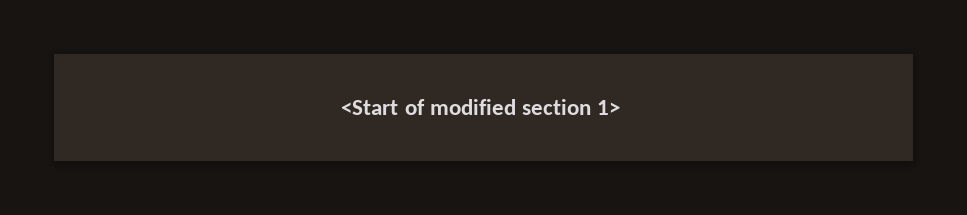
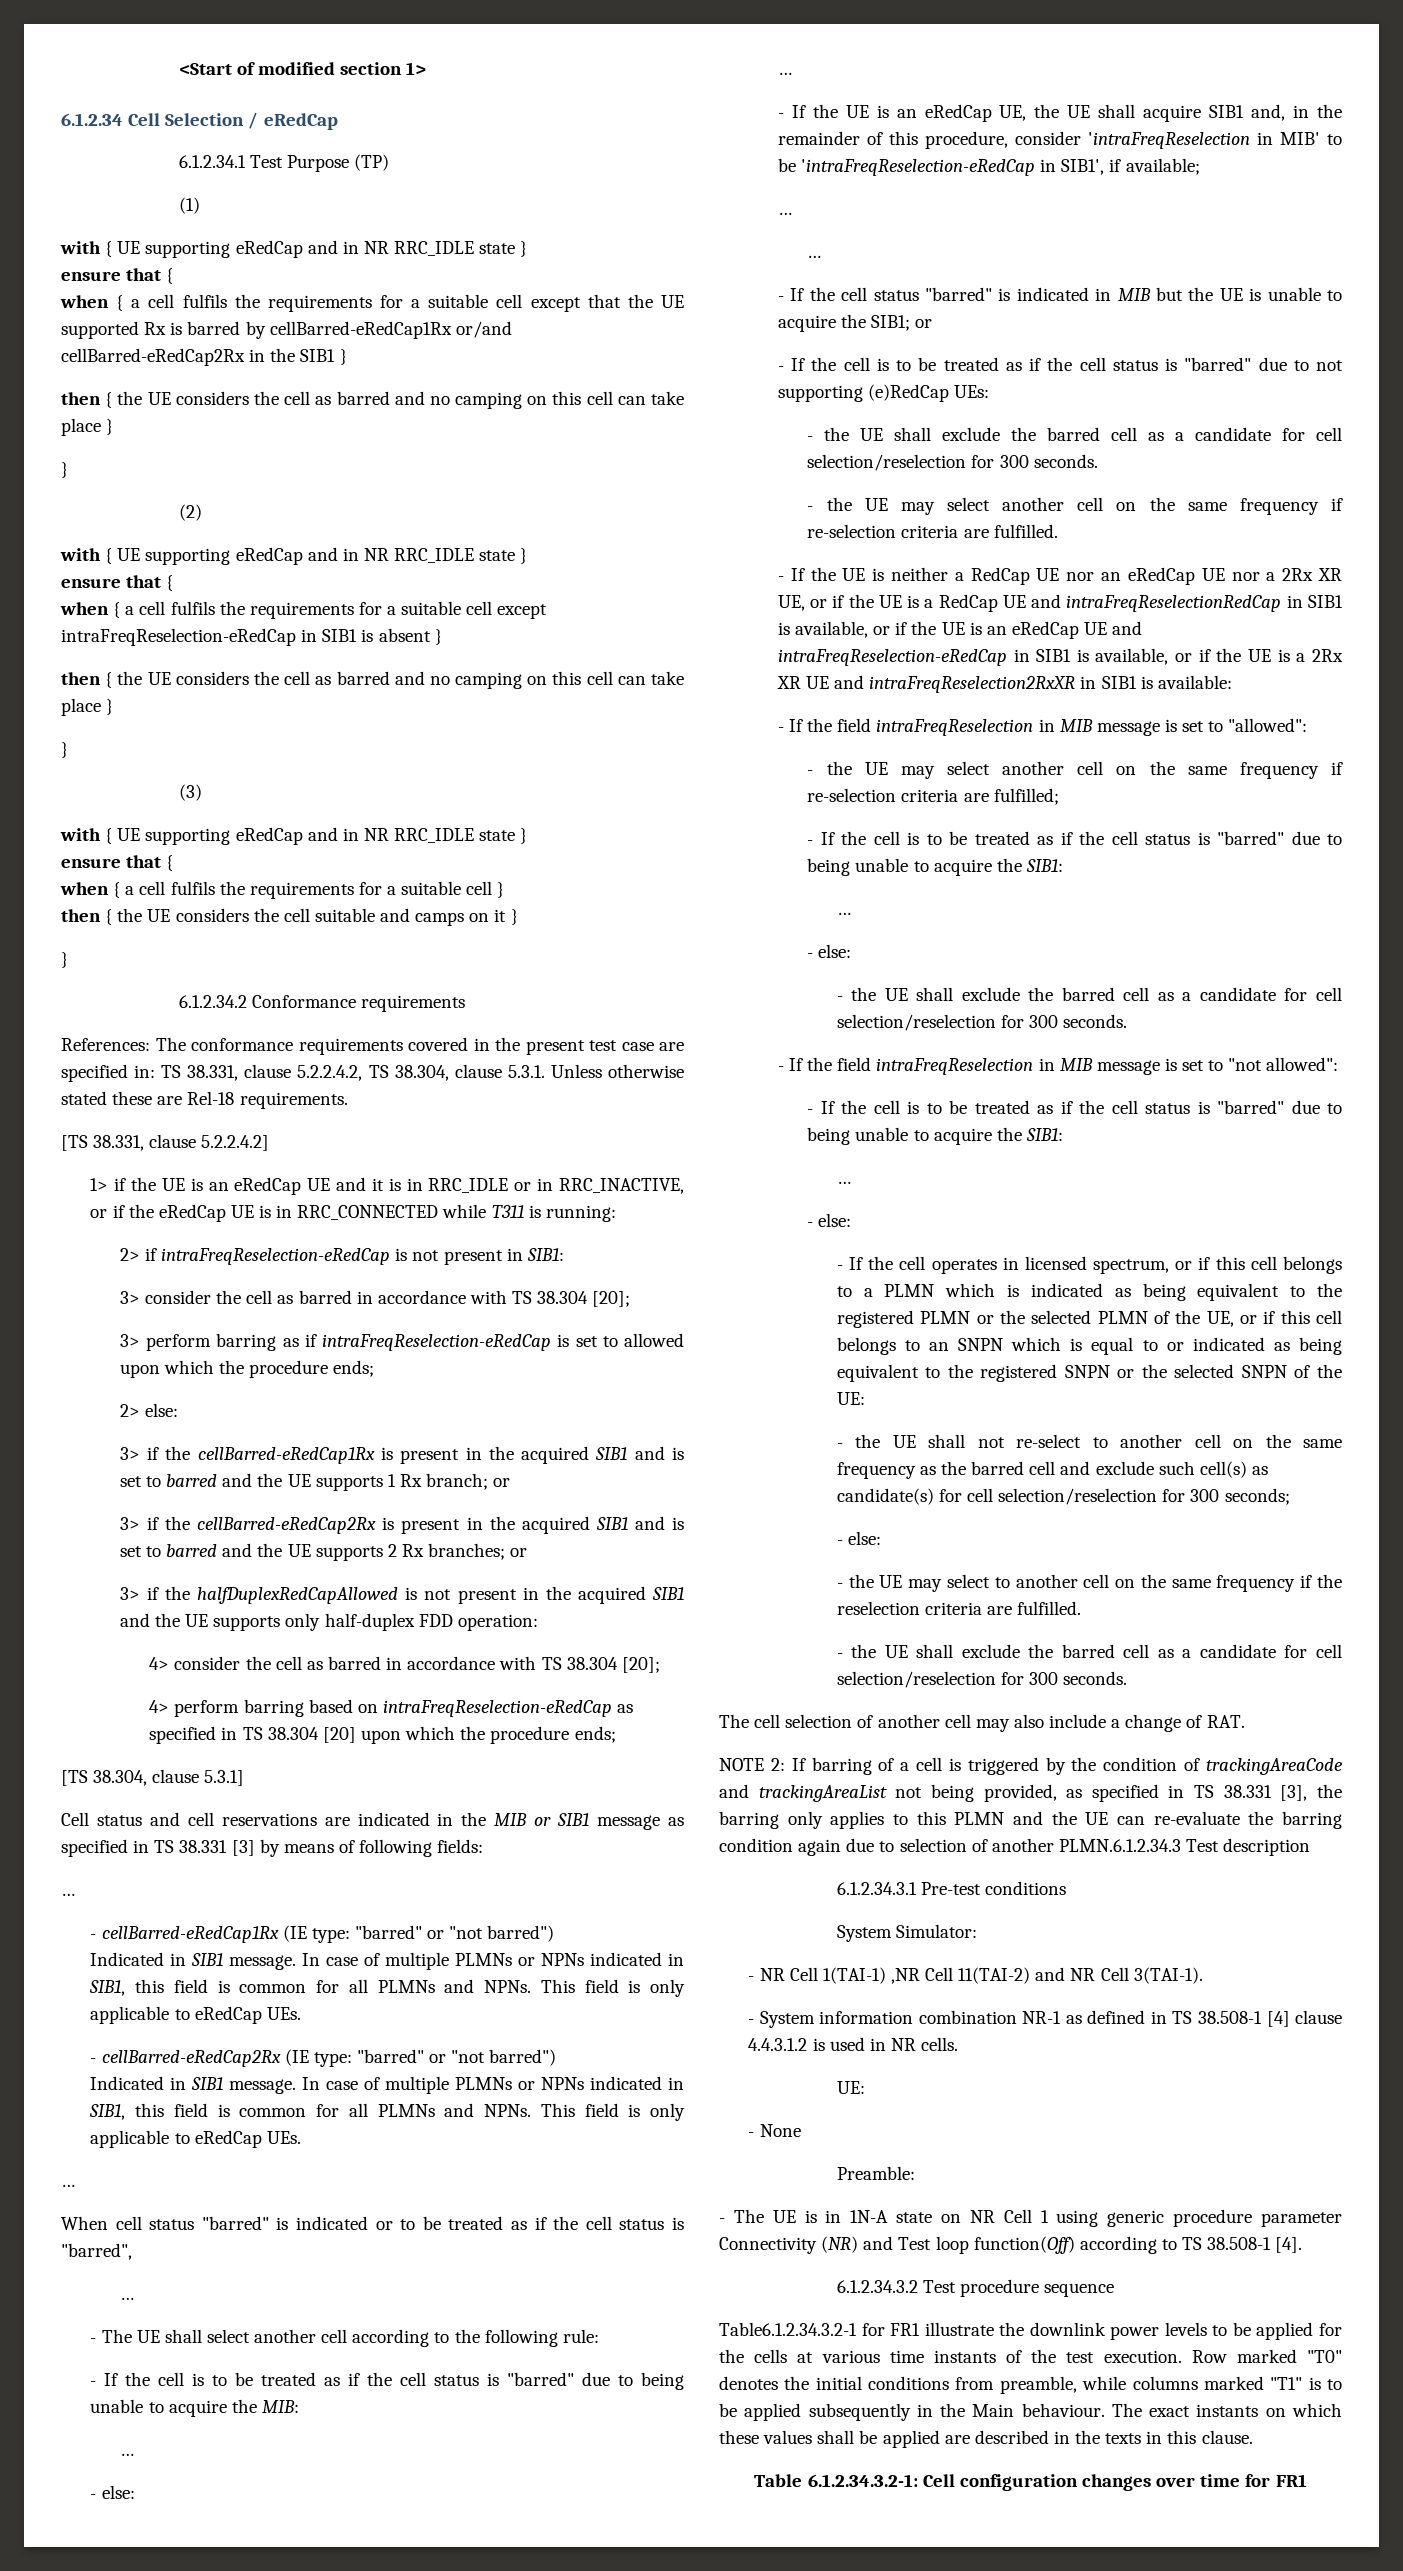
(621, 107) none -> [61,112,338,130] [178,154,390,172] [178,197,200,214] [60,240,528,258] [61,268,174,284] [60,294,684,312] [61,321,512,339] [61,348,347,366] [61,391,684,409] [61,418,114,436] [61,462,68,478] [178,504,202,521] [60,547,528,565] [61,575,174,591] [60,601,548,619] [61,628,442,646] [61,671,684,689] [61,698,114,716] [61,742,68,758] [178,784,202,801] [60,827,528,845] [61,855,174,871] [60,881,505,899] [61,908,518,926] [61,952,68,968] [178,995,466,1012] [61,1037,684,1055] [61,1064,684,1082] [61,1091,348,1109] [61,1134,270,1151] [90,1177,684,1195] [90,1204,616,1222] [119,1248,564,1265] [119,1290,631,1307] [119,1333,685,1351] [119,1360,375,1378] [119,1403,179,1417] [119,1446,684,1464] [119,1473,511,1491] [119,1516,685,1534] [119,1543,528,1561] [119,1586,685,1604] [119,1613,538,1631] [149,1656,660,1673] [149,1699,634,1717] [149,1726,616,1744] [61,1769,245,1786] [61,1812,684,1830] [61,1839,484,1857] [61,1893,75,1896] [90,1925,555,1943] [90,1952,684,1970] [89,1979,685,1997] [90,2006,301,2024] [90,2049,557,2067] [90,2076,684,2094] [89,2103,685,2121] [90,2130,301,2148] [61,2184,75,2187] [61,2216,685,2230] [61,2243,132,2260] [119,2297,134,2300] [90,2329,599,2347] [90,2372,684,2390] [90,2399,299,2417] [119,2453,134,2456] [90,2485,135,2499] [777,72,792,75] [777,104,1342,122] [777,131,1343,149] [777,158,1200,176] [777,212,792,215] [807,255,822,258] [777,287,1342,301] [777,314,933,332] [777,357,1343,371] [777,384,990,402] [807,427,1342,441] [807,454,1098,471] [807,497,1343,515] [807,524,1058,538] [777,567,1342,585] [777,594,1343,612] [777,621,1143,639] [777,648,1343,666] [776,675,1232,693] [777,718,1308,736] [807,761,1343,779] [807,788,1059,805] [807,831,1342,845] [807,858,1064,876] [836,912,851,915] [807,944,852,958] [836,987,1342,1001] [836,1014,1128,1031] [777,1057,1339,1075] [807,1100,1342,1114] [807,1127,1064,1145] [836,1181,851,1184] [807,1213,852,1227] [836,1256,1343,1274] [836,1283,1342,1301] [836,1310,1342,1328] [836,1337,1342,1355] [836,1364,1342,1382] [836,1392,865,1405] [836,1434,1342,1448] [836,1461,1268,1479] [836,1488,1290,1505] [836,1531,881,1545] [836,1574,1342,1592] [836,1601,1082,1615] [836,1644,1342,1658] [836,1671,1128,1688] [719,1714,1245,1732] [719,1757,1343,1775] [719,1784,1342,1802] [719,1811,1342,1829] [719,1838,1311,1856] [836,1881,1067,1895] [836,1924,977,1942] [748,1967,1203,1984] [748,2010,1342,2028] [748,2037,959,2051] [836,2081,865,2094] [748,2124,801,2137] [836,2166,915,2180] [719,2209,1342,2227] [719,2236,1303,2254] [836,2279,1115,2297] [719,2322,1342,2340] [719,2349,1342,2363] [719,2376,1342,2394] [719,2403,1342,2421] [719,2430,1253,2448] [754,2474,1307,2491] // 6.1.2.34 Cell Selection / eRedCap // 6.1.2.34.1 Test Purpose (TP) // (1) // with { UE supporting eRedCap and in NR RRC_IDLE state } // ensure that { // when { a cell fulfils the requirements for a suitable cell except that the UE supported Rx is barred by cellBarred-eRedCap1Rx or/and cellBarred-eRedCap2Rx in the SIB1 } // then { the UE considers the cell as barred and no camping on this cell can take place } // } // (2) // with { UE supporting eRedCap and in NR RRC_IDLE state } // ensure that { // when { a cell fulfils the requirements for a suitable cell except intraFreqReselection-eRedCap in SIB1 is absent } // then { the UE considers the cell as barred and no camping on this cell can take place } // } // (3) // with { UE supporting eRedCap and in NR RRC_IDLE state } // ensure that { // when { a cell fulfils the requirements for a suitable cell } // then { the UE considers the cell suitable and camps on it } // } // 6.1.2.34.2 Conformance requirements // References: The conformance requirements covered in the present test case are specified in: TS 38.331, clause 5.2.2.4.2, TS 38.304, clause 5.3.1. Unless otherwise stated these are Rel-18 requirements. // [TS 38.331, clause 5.2.2.4.2] // 1> if the UE is an eRedCap UE and it is in RRC_IDLE or in RRC_INACTIVE, or if the eRedCap UE is in RRC_CONNECTED while T311 is running: // 2> if intraFreqReselection-eRedCap is not present in SIB1: // 3> consider the cell as barred in accordance with TS 38.304 [20]; // 3> perform barring as if intraFreqReselection-eRedCap is set to allowed upon which the procedure ends; // 2> else: // 3> if the cellBarred-eRedCap1Rx is present in the acquired SIB1 and is set to barred and the UE supports 1 Rx branch; or // 3> if the cellBarred-eRedCap2Rx is present in the acquired SIB1 and is set to barred and the UE supports 2 Rx branches; or // 3> if the halfDuplexRedCapAllowed is not present in the acquired SIB1 and the UE supports only half-duplex FDD operation: // 4> consider the cell as barred in accordance with TS 38.304 [20]; // 4> perform barring based on intraFreqReselection-eRedCap as specified in TS 38.304 [20] upon which the procedure ends; // [TS 38.304, clause 5.3.1] // Cell status and cell reservations are indicated in the MIB or SIB1 message as specified in TS 38.331 [3] by means of following fields: // … // - cellBarred-eRedCap1Rx (IE type: "barred" or "not barred") // Indicated in SIB1 message. In case of multiple PLMNs or NPNs indicated in SIB1, this field is common for all PLMNs and NPNs. This field is only applicable to eRedCap UEs. // - cellBarred-eRedCap2Rx (IE type: "barred" or "not barred") // Indicated in SIB1 message. In case of multiple PLMNs or NPNs indicated in SIB1, this field is common for all PLMNs and NPNs. This field is only applicable to eRedCap UEs. // … // When cell status "barred" is indicated or to be treated as if the cell status is "barred", // … // - The UE shall select another cell according to the following rule: // - If the cell is to be treated as if the cell status is "barred" due to being unable to acquire the MIB: // … // - else: // … // - If the UE is an eRedCap UE, the UE shall acquire SIB1 and, in the remainder of this procedure, consider 'intraFreqReselection in MIB' to be 'intraFreqReselection-eRedCap in SIB1', if available; // … // … // - If the cell status "barred" is indicated in MIB but the UE is unable to acquire the SIB1; or // - If the cell is to be treated as if the cell status is "barred" due to not supporting (e)RedCap UEs: // - the UE shall exclude the barred cell as a candidate for cell selection/reselection for 300 seconds. // - the UE may select another cell on the same frequency if re-selection criteria are fulfilled. // - If the UE is neither a RedCap UE nor an eRedCap UE nor a 2Rx XR UE, or if the UE is a RedCap UE and intraFreqReselectionRedCap in SIB1 is available, or if the UE is an eRedCap UE and intraFreqReselection-eRedCap in SIB1 is available, or if the UE is a 2Rx XR UE and intraFreqReselection2RxXR in SIB1 is available: // - If the field intraFreqReselection in MIB message is set to "allowed": // - the UE may select another cell on the same frequency if re-selection criteria are fulfilled; // - If the cell is to be treated as if the cell status is "barred" due to being unable to acquire the SIB1: // … // - else: // - the UE shall exclude the barred cell as a candidate for cell selection/reselection for 300 seconds. // - If the field intraFreqReselection in MIB message is set to "not allowed": // - If the cell is to be treated as if the cell status is "barred" due to being unable to acquire the SIB1: // … // - else: // - If the cell operates in licensed spectrum, or if this cell belongs to a PLMN which is indicated as being equivalent to the registered PLMN or the selected PLMN of the UE, or if this cell belongs to an SNPN which is equal to or indicated as being equivalent to the registered SNPN or the selected SNPN of the UE: // - the UE shall not re-select to another cell on the same frequency as the barred cell and exclude such cell(s) as candidate(s) for cell selection/reselection for 300 seconds; // - else: // - the UE may select to another cell on the same frequency if the reselection criteria are fulfilled. // - the UE shall exclude the barred cell as a candidate for cell selection/reselection for 300 seconds. // The cell selection of another cell may also include a change of RAT. // NOTE 2: If barring of a cell is triggered by the condition of trackingAreaCode and trackingAreaList not being provided, as specified in TS 38.331 [3], the barring only applies to this PLMN and the UE can re-evaluate the barring condition again due to selection of another PLMN.6.1.2.34.3 Test description // 6.1.2.34.3.1 Pre-test conditions // System Simulator: // - NR Cell 1(TAI-1) ,NR Cell 11(TAI-2) and NR Cell 3(TAI-1). // - System information combination NR-1 as defined in TS 38.508-1 [4] clause 4.4.3.1.2 is used in NR cells. // UE: // - None // Preamble: // - The UE is in 1N-A state on NR Cell 1 using generic procedure parameter Connectivity (NR) and Test loop function(Off) according to TS 38.508-1 [4]. // 6.1.2.34.3.2 Test procedure sequence // Table6.1.2.34.3.2-1 for FR1 illustrate the downlink power levels to be applied for the cells at various time instants of the test execution. Row marked "T0" denotes the initial conditions from preamble, while columns marked "T1" is to be applied subsequently in the Main behaviour. The exact instants on which these values shall be applied are described in the texts in this clause. // Table 6.1.2.34.3.2-1: Cell configuration changes over time for FR1

